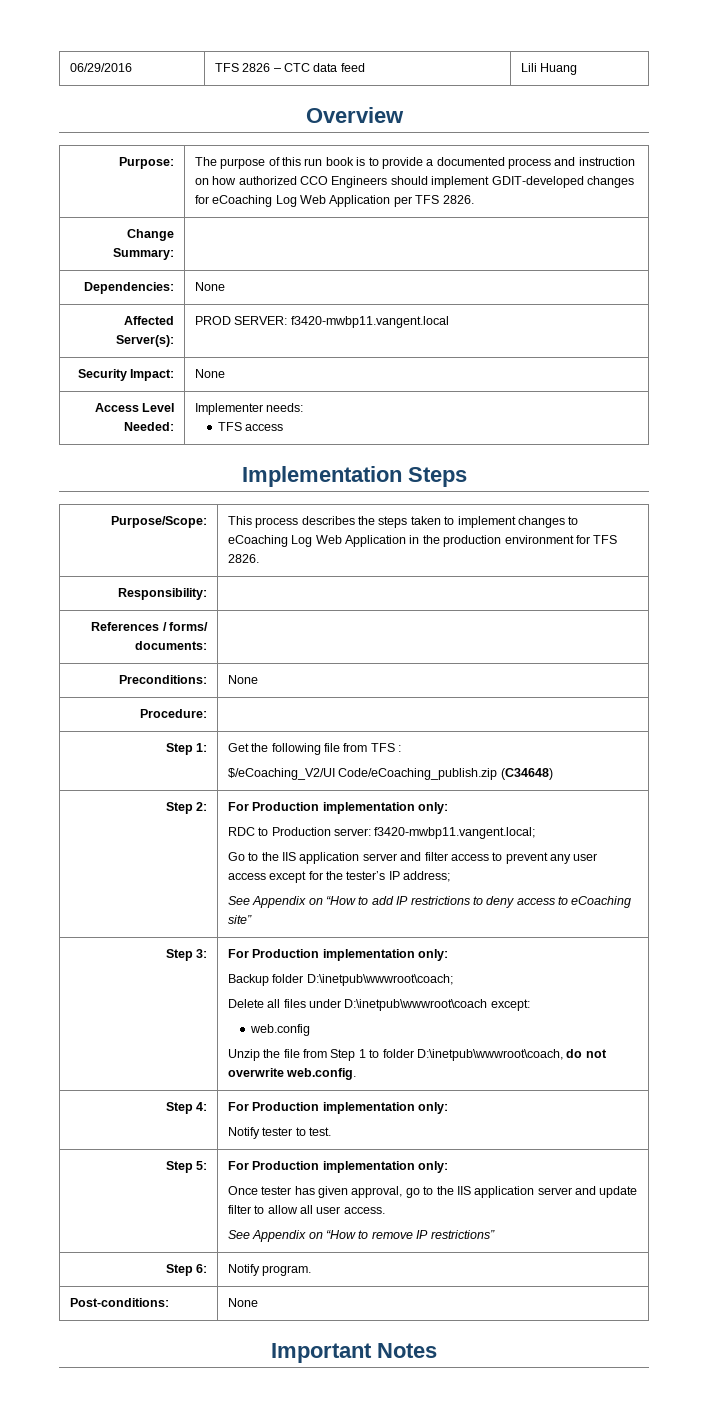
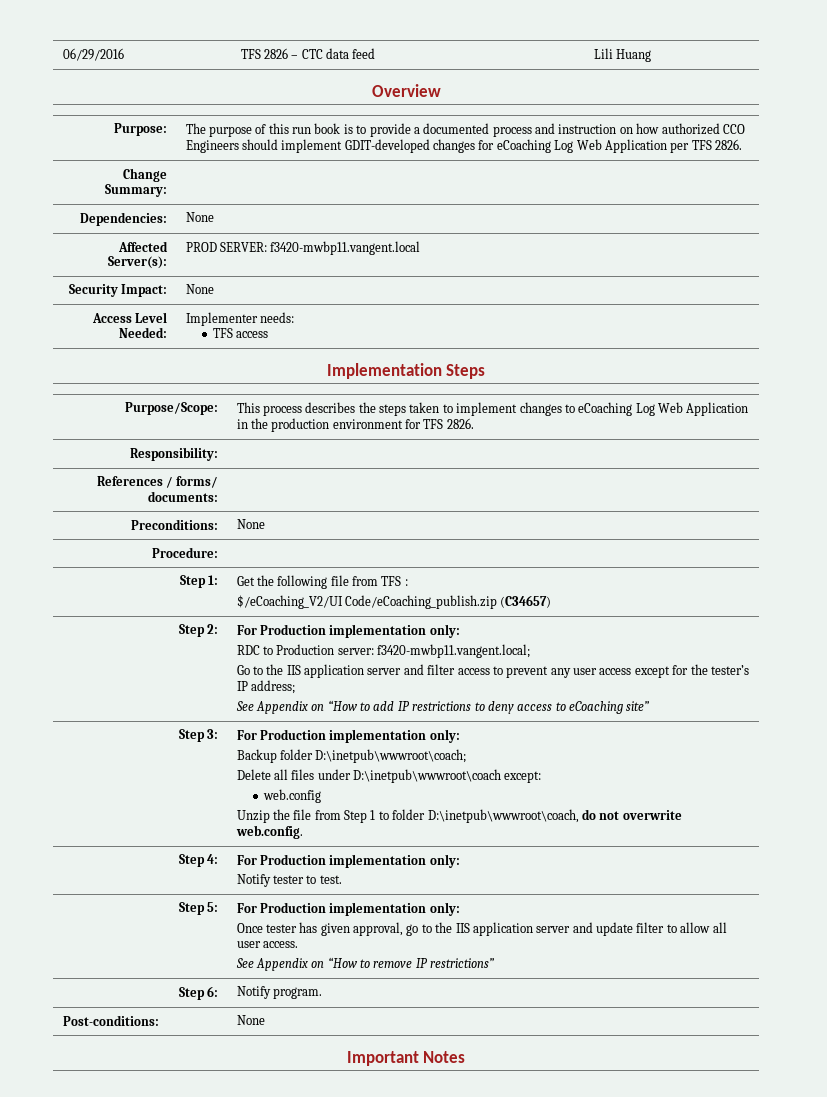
[500,768,553,780] (C34648) -> [500,595,552,608] (C34657)

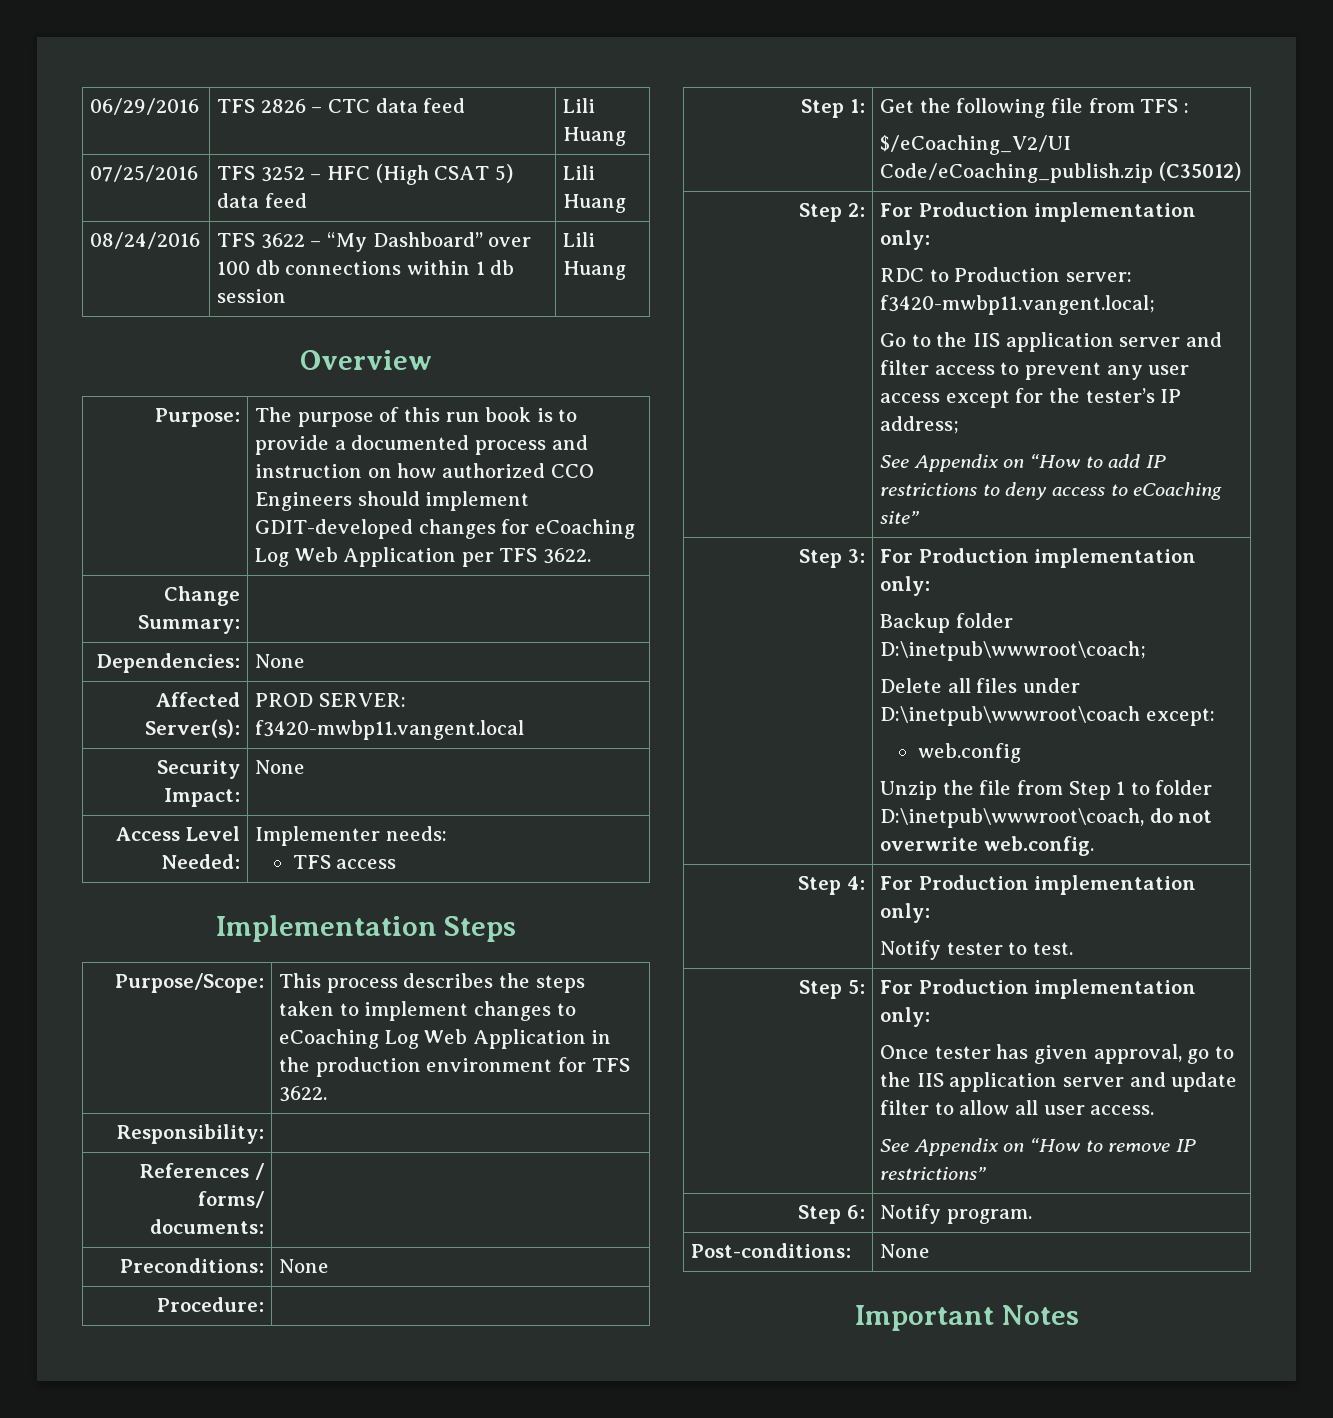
(651, 55) none -> [90,165,199,182] [217,164,513,185] [217,193,307,208] [563,165,596,180] [563,194,627,213] [90,232,201,249] [217,232,532,252] [217,260,515,275] [217,289,287,303] [563,232,596,247] [563,261,627,280] // 07/25/2016 | TFS 3252 – HFC (High CSAT 5) data feed | Lili Huang // 08/24/2016 | TFS 3622 – “My Dashboard” over 100 db connections within 1 db session | Lili Huang
[715,139,743,150] 2826. -> [543,548,592,564] 3622.
[446,418,474,429] 2826. -> [279,1086,328,1102] 3622.
[500,595,552,608] (C34657) -> [1158,162,1241,181] (C35012)

